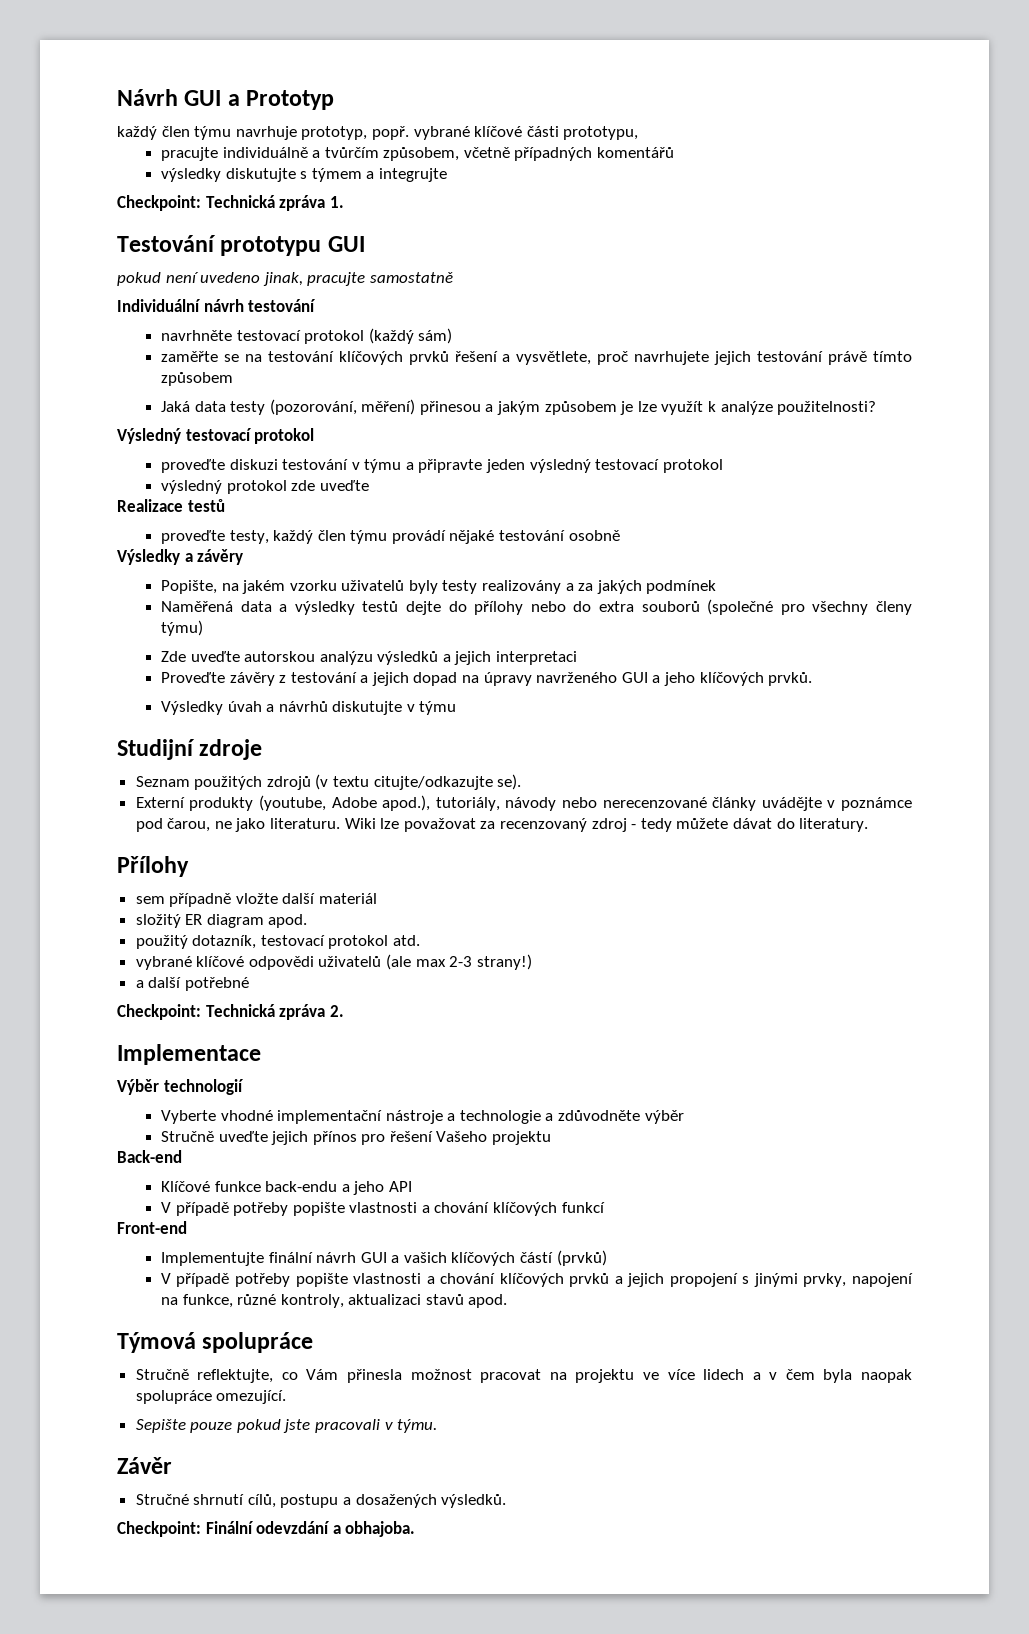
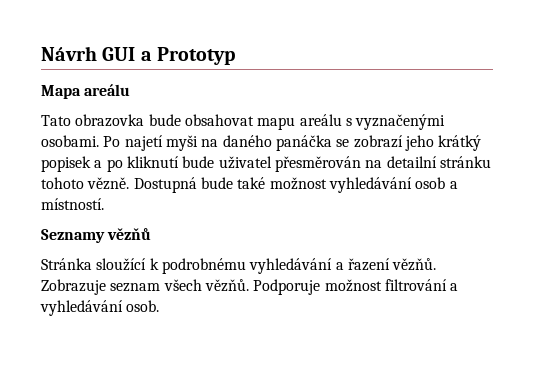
[117,126,639,140] [160,147,675,161] [160,168,447,182] [117,195,344,211] [117,235,365,256] [117,272,453,286] [117,299,317,312] [160,328,453,344] [160,351,912,365] [160,372,233,386] [160,399,877,415] [117,428,315,444] [160,459,723,473] [160,480,369,494] [117,499,225,512] [160,530,620,544] [117,549,244,565] [160,580,717,594] [160,599,913,615] [160,620,203,636] [160,651,578,665] [160,672,813,686] [160,701,457,715] [117,739,263,760] [135,774,522,790] [135,795,913,811] [135,818,869,832] [117,856,189,877] [135,893,378,907] [135,914,308,928] [135,935,421,949] [135,954,532,970] [135,977,249,991] [117,1004,344,1020] [117,1044,261,1065] [117,1079,244,1095] [160,1110,684,1124] [160,1131,552,1145] [117,1150,182,1163] [160,1181,412,1195] [160,1202,605,1216] [117,1221,187,1234] [160,1250,607,1266] [160,1273,913,1287] [160,1294,508,1308] [117,1332,314,1353] [135,1369,912,1383] [135,1390,287,1404] [135,1419,438,1433] [117,1457,172,1474] [135,1494,507,1508] [117,1521,416,1537] každý člen týmu navrhuje prototyp, popř. vybrané klíčové části prototypu, // pracujte individuálně a tvůrčím způsobem, včetně případných komentářů // výsledky diskutujte s týmem a integrujte // Checkpoint: Technická zpráva 1. // Testování prototypu GUI // pokud není uvedeno jinak, pracujte samostatně // Individuální návrh testování // navrhněte testovací protokol (každý sám) // zaměřte se na testování klíčových prvků řešení a vysvětlete, proč navrhujete jejich testování právě tímto způsobem // Jaká data testy (pozorování, měření) přinesou a jakým způsobem je lze využít k analýze použitelnosti? // Výsledný testovací protokol // proveďte diskuzi testování v týmu a připravte jeden výsledný testovací protokol // výsledný protokol zde uveďte // Realizace testů // proveďte testy, každý člen týmu provádí nějaké testování osobně // Výsledky a závěry // Popište, na jakém vzorku uživatelů byly testy realizovány a za jakých podmínek // Naměřená data a výsledky testů dejte do přílohy nebo do extra souborů (společné pro všechny členy týmu) // Zde uveďte autorskou analýzu výsledků a jejich interpretaci // Proveďte závěry z testování a jejich dopad na úpravy navrženého GUI a jeho klíčových prvků. // Výsledky úvah a návrhů diskutujte v týmu // Studijní zdroje // Seznam použitých zdrojů (v textu citujte/odkazujte se). // Externí produkty (youtube, Adobe apod.), tutoriály, návody nebo nerecenzované články uvádějte v poznámce pod čarou, ne jako literaturu. Wiki lze považovat za recenzovaný zdroj - tedy můžete dávat do literatury. // Přílohy // sem případně vložte další materiál // složitý ER diagram apod. // použitý dotazník, testovací protokol atd. // vybrané klíčové odpovědi uživatelů (ale max 2-3 strany!) // a další potřebné // Checkpoint: Technická zpráva 2. // Implementace // Výběr technologií // Vyberte vhodné implementační nástroje a technologie a zdůvodněte výběr // Stručně uveďte jejich přínos pro řešení Vašeho projektu // Back-end // Klíčové funkce back-endu a jeho API // V případě potřeby popište vlastnosti a chování klíčových funkcí // Front-end // Implementujte finální návrh GUI a vašich klíčových částí (prvků) // V případě potřeby popište vlastnosti a chování klíčových prvků a jejich propojení s jinými prvky, napojení na funkce, různé kontroly, aktualizaci stavů apod. // Týmová spolupráce // Stručně reflektujte, co Vám přinesla možnost pracovat na projektu ve více lidech a v čem byla naopak spolupráce omezující. // Sepište pouze pokud jste pracovali v týmu. // Závěr // Stručné shrnutí cílů, postupu a dosažených výsledků. // Checkpoint: Finální odevzdání a obhajoba. -> [41,84,131,99] [41,114,446,130] [41,135,482,151] [41,156,491,172] [41,177,458,193] [41,198,104,210] [41,228,152,243] [41,258,437,274] [41,279,459,295] [40,300,160,316] Mapa areálu // Tato obrazovka bude obsahovat mapu areálu s vyznačenými osobami. Po najetí myši na daného panáčka se zobrazí jeho krátký popisek a po kliknutí bude uživatel přesměrován na detailní stránku tohoto vězně. Dostupná bude také možnost vyhledávání osob a místností. // Seznamy vězňů // Stránka sloužící k podrobnému vyhledávání a řazení vězňů. Zobrazuje seznam všech vězňů. Podporuje možnost filtrování a vyhledávání osob.

